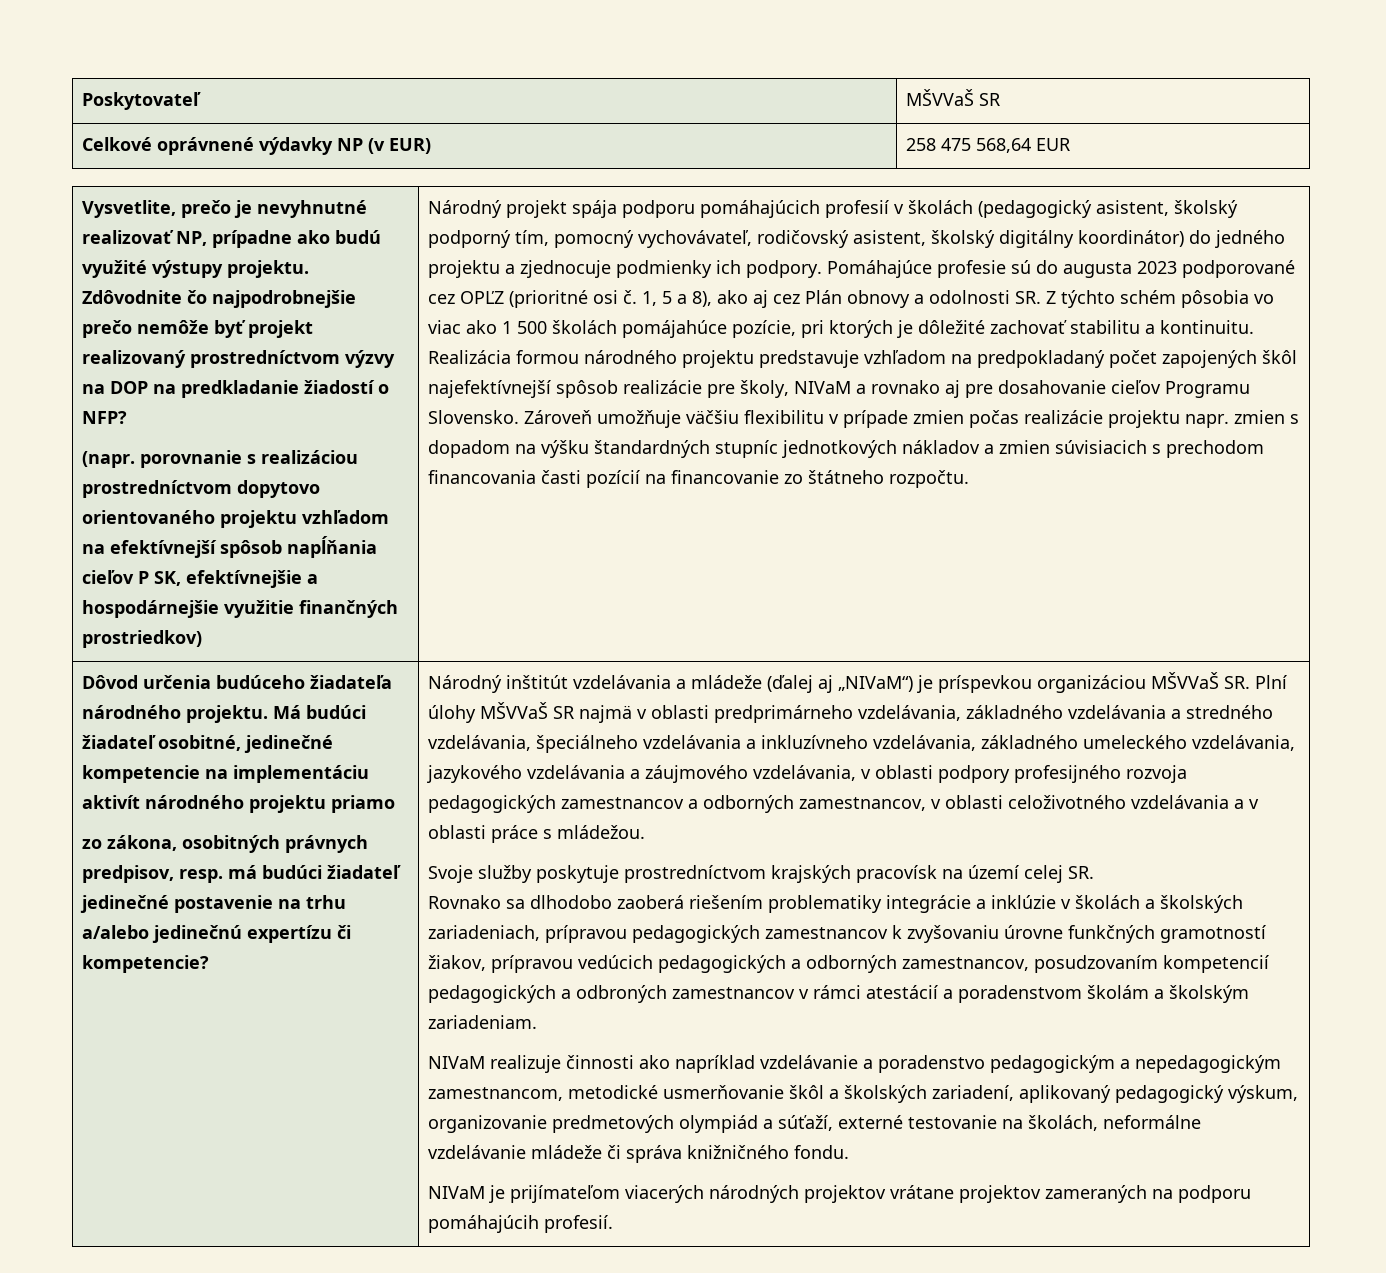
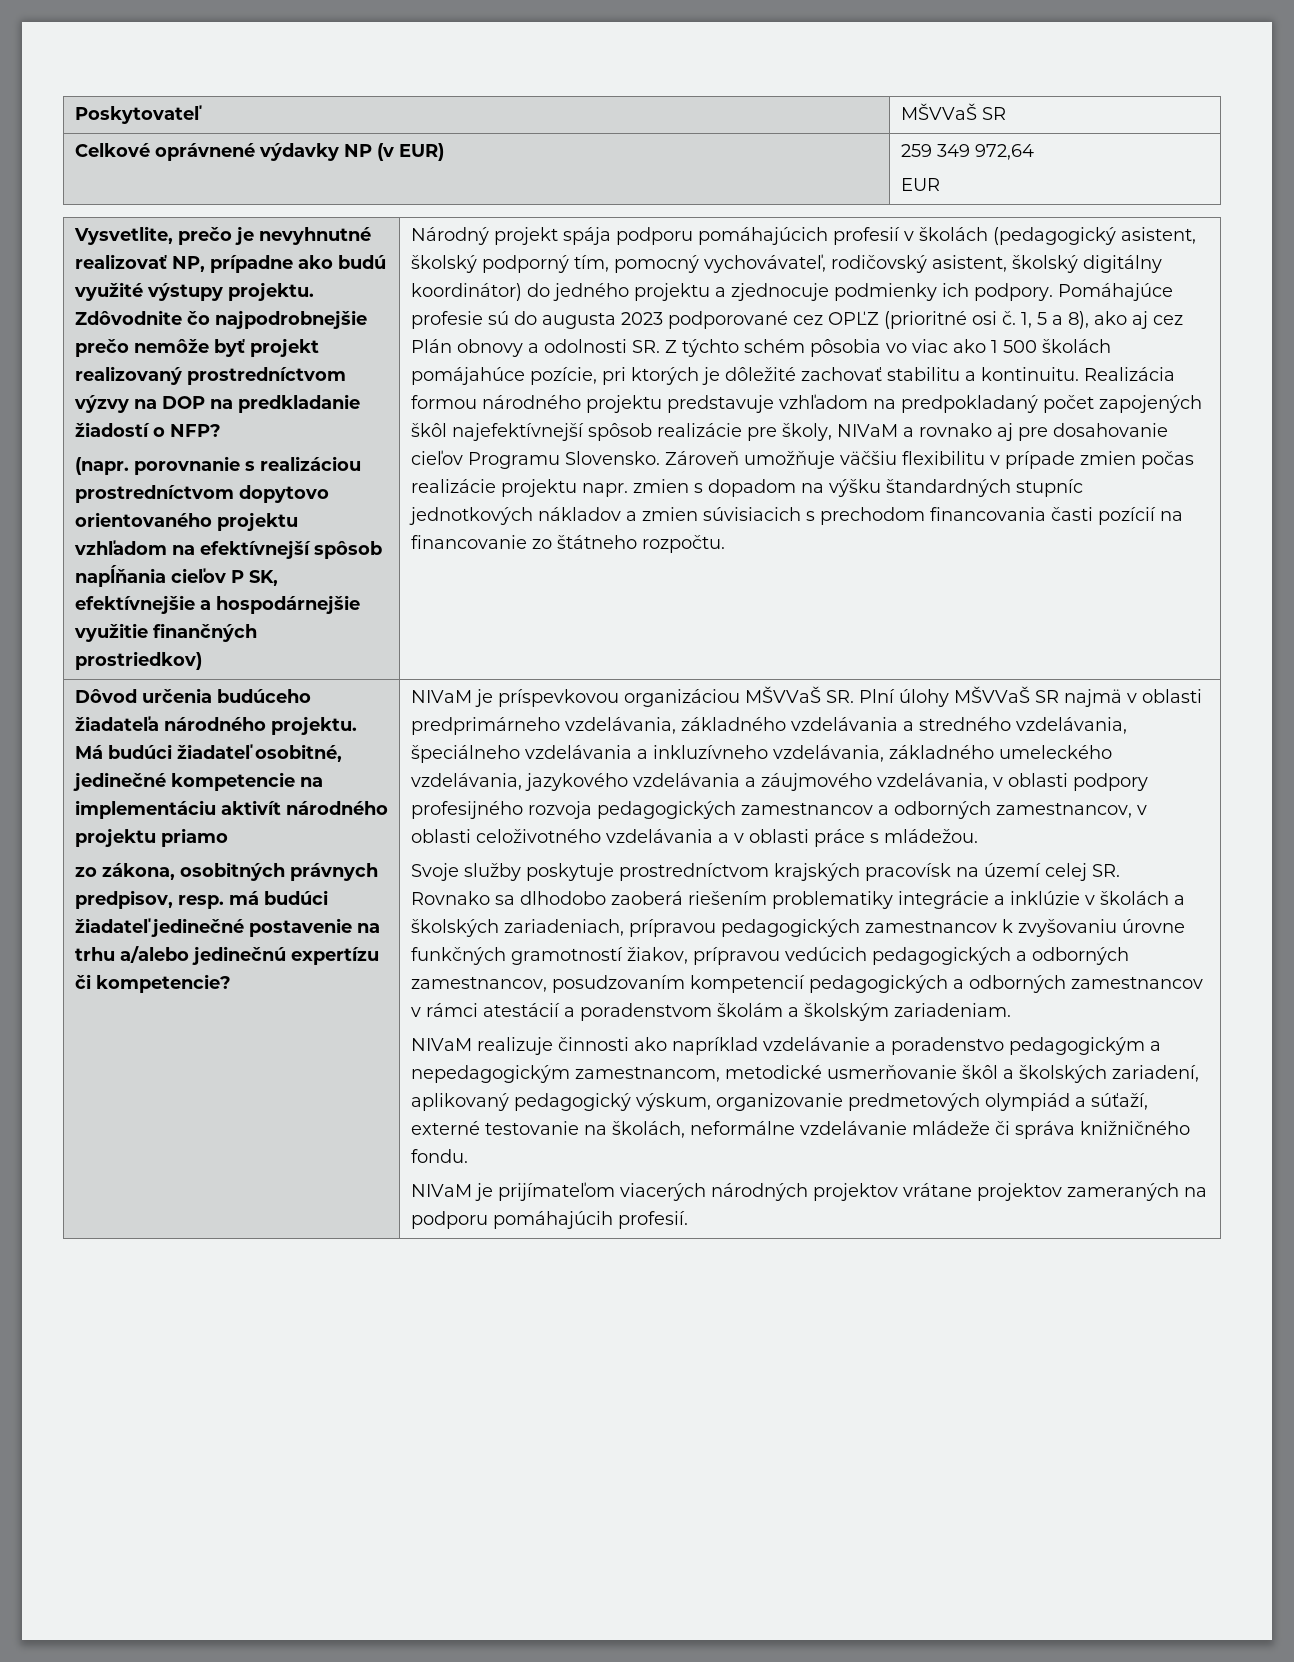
[905,138,1031,153] 258 475 568,64 -> [900,144,1034,160] 259 349 972,64 //
[427,675,1032,693] Národný inštitút vzdelávania a mládeže (ďalej aj „NIVaM“) je príspevkou -> [410,689,619,707] NIVaM je príspevkovou
[575,985,667,1003] odbroných -> [968,975,1066,993] odborných

